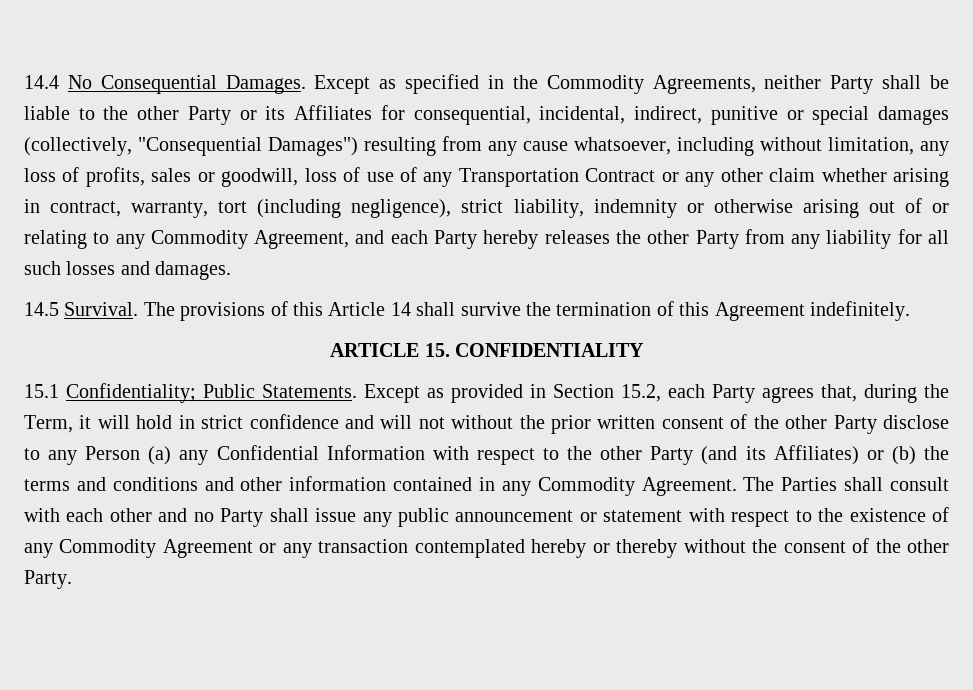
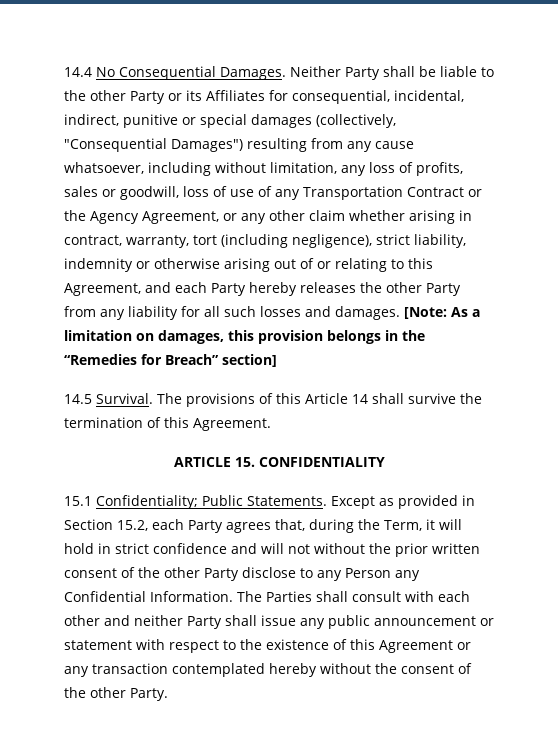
[314,74,822,94] Except as specified in the Commodity Agreements, neither -> [290,66,341,77] Neither
(679, 177) none -> [64,210,237,224] the Agency Agreement, or
[115,230,248,249] any Commodity -> [408,258,433,269] this
(232, 270) none -> [404,307,480,319] [64,330,425,344] [64,354,277,367] [Note: As a limitation on damages, this provision belongs in the “Remedies for Breach” section]
[714,301,910,321] Agreement indefinitely. -> [193,418,271,431] Agreement.
[148,446,172,465] (a) -> (391, 573) none
[326,445,949,465] [24,476,737,496] Information with respect to the other Party (and its Affiliates) or (b) the terms and conditions and other information contained in any Commodity Agreement. -> [150,591,233,602] Information.
[193,512,214,522] no -> [134,615,183,626] neither
[24,539,157,558] any Commodity -> [350,639,375,650] this
[592,539,678,558] or thereby -> (317, 670) none

